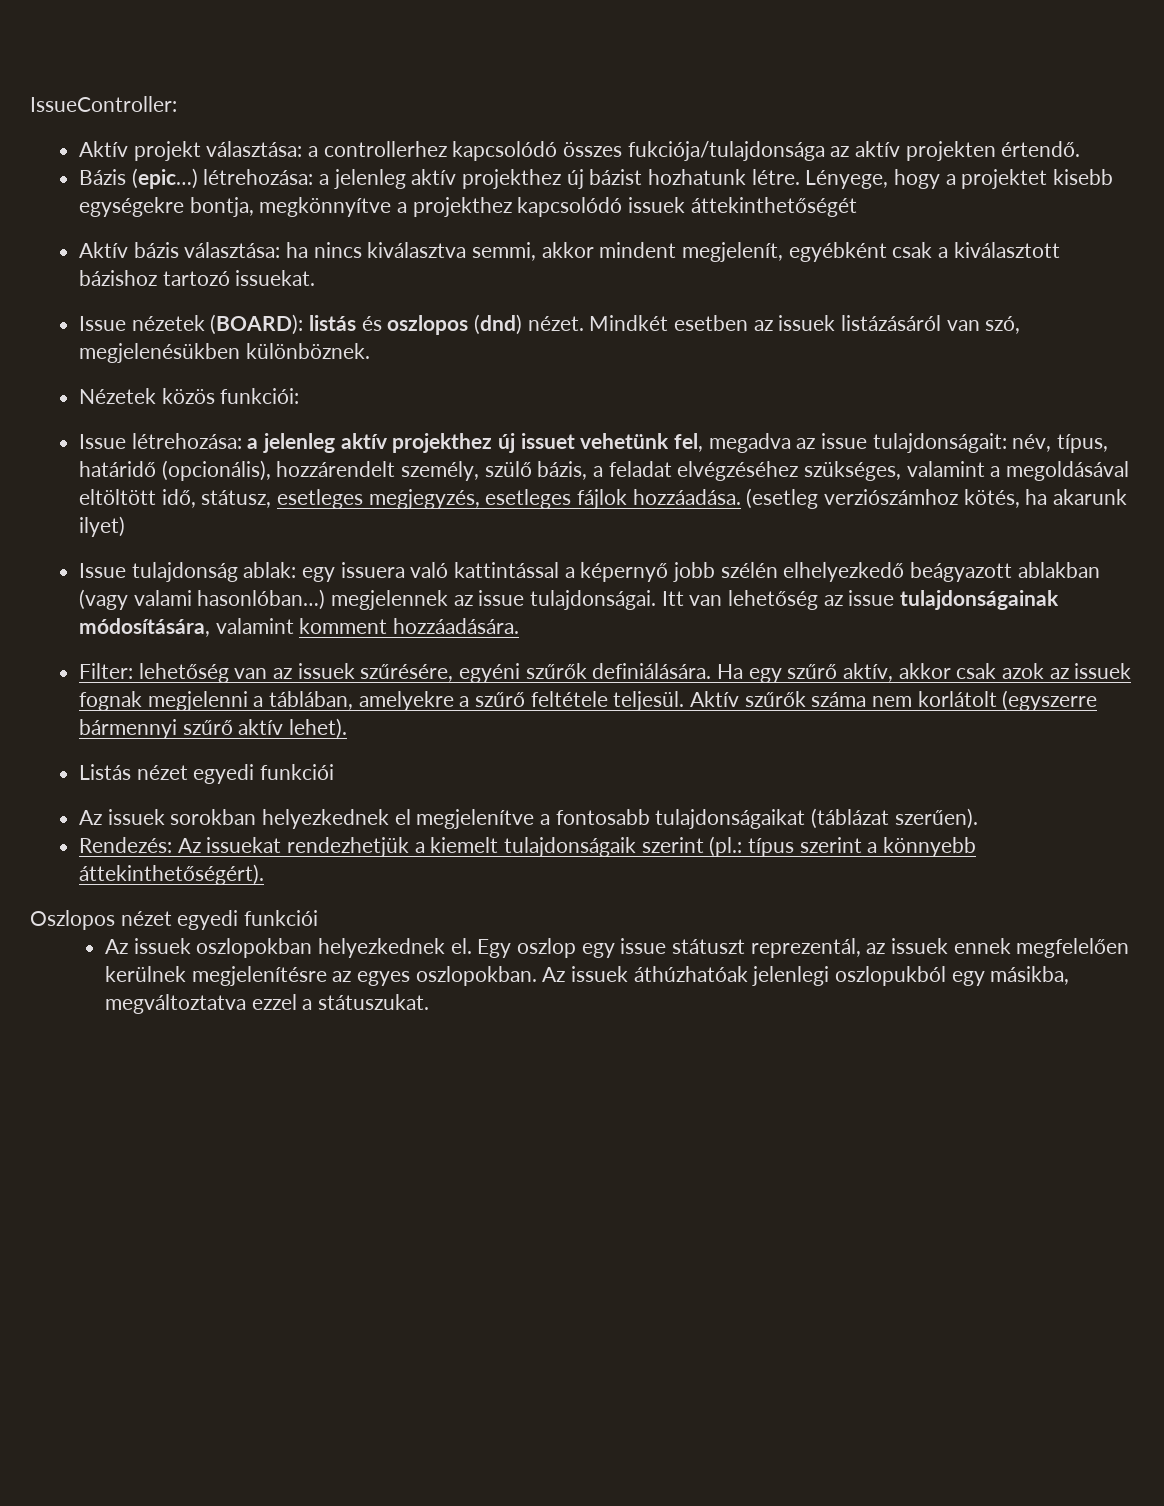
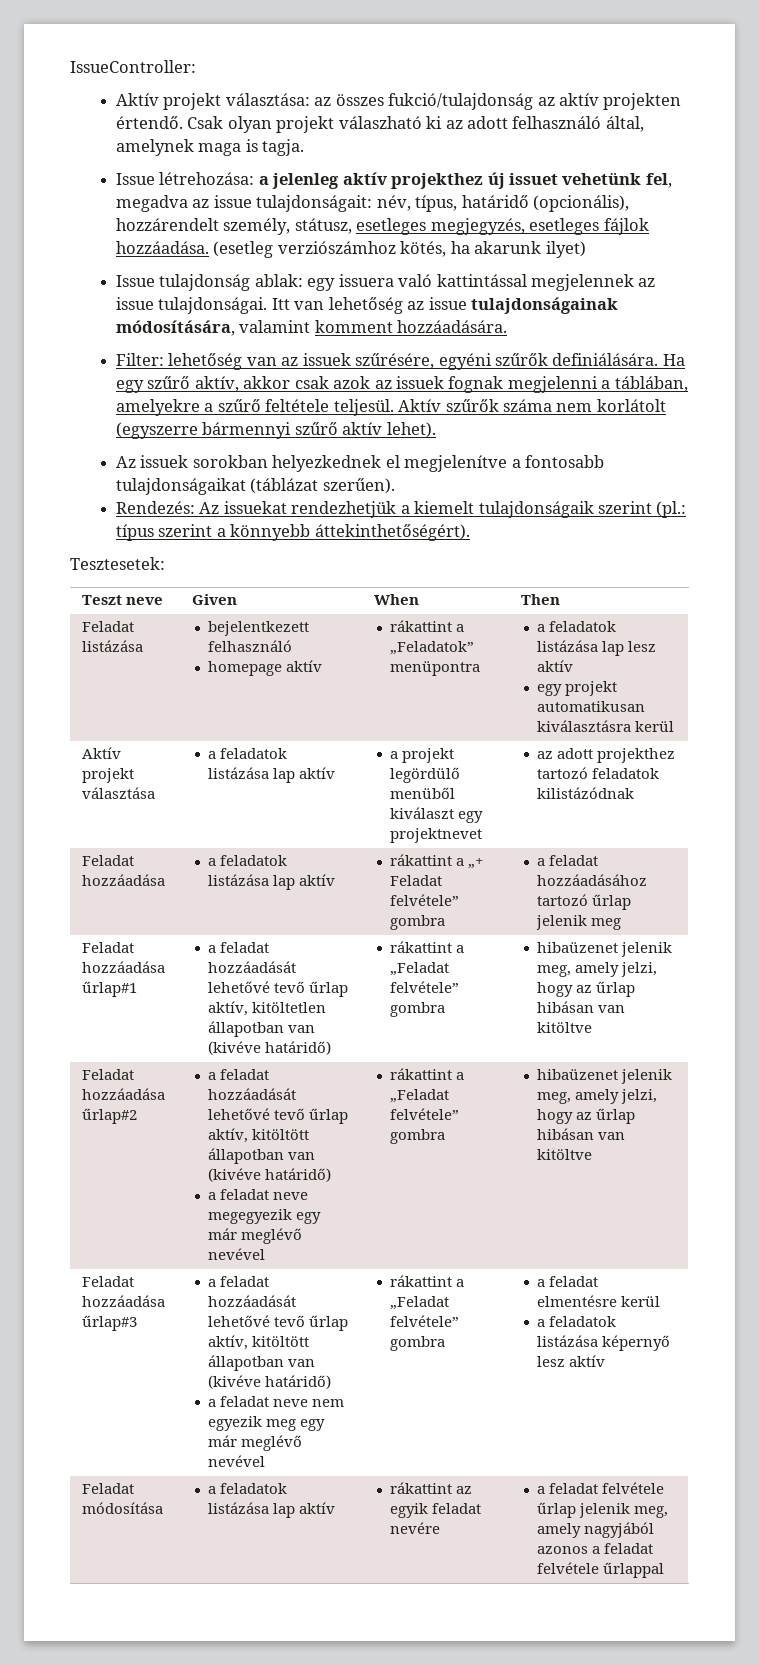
[307,141,825,161] a controllerhez kapcsolódó összes fukciója/tulajdonsága -> [314,93,534,110] az összes fukció/tulajdonság
[78,168,1114,189] [78,197,857,217] [78,242,1060,262] [78,270,316,286] [78,314,1021,335] [78,343,370,363] [78,388,300,404] // Bázis (epic…) létrehozása: a jelenleg aktív projekthez új bázist hozhatunk létre. Lényege, hogy a projektet kisebb egységekre bontja, megkönnyítve a projekthez kapcsolódó issuek áttekinthetőségét // Aktív bázis választása: ha nincs kiválasztva semmi, akkor mindent megjelenít, egyébként csak a kiválasztott bázishoz tartozó issuekat. // Issue nézetek (BOARD): listás és oszlopos (dnd) nézet. Mindkét esetben az issuek listázásáról van szó, megjelenésükben különböznek. // Nézetek közös funkciói: -> [187,116,644,133] [115,139,305,156] Csak olyan projekt válaszható ki az adott felhasználó által, amelynek maga is tagja.
[484,461,1130,481] [78,489,196,508] szülő bázis, a feladat elvégzéséhez szükséges, valamint a megoldásával eltöltött idő, -> (291, 226) none
[564,562,1100,582] [78,589,326,610] a képernyő jobb szélén elhelyezkedő beágyazott ablakban (vagy valami hasonlóban…) -> (527, 280) none
[78,764,334,784] // Listás nézet egyedi funkciói -> (436, 430) none
[30,910,319,930] [104,938,1130,958] [104,966,1070,986] [104,994,429,1014] Oszlopos nézet egyedi funkciói // Az issuek oszlopokban helyezkednek el. Egy oszlop egy issue státuszt reprezentál, az issuek ennek megfelelően kerülnek megjelenítésre az egyes oszlopokban. Az issuek áthúzhatóak jelenlegi oszlopukból egy másikba, megváltoztatva ezzel a státuszukat. -> [70,557,165,570] [81,595,163,605] [191,594,237,605] [373,594,419,605] [520,594,560,605] [81,621,134,632] [81,640,143,652] [208,621,310,636] [208,640,293,652] [208,660,323,676] [390,620,465,632] [390,641,475,655] [390,661,481,676] [537,621,617,632] [537,640,657,656] [537,660,574,672] [537,681,618,696] [537,701,646,712] [537,720,675,732] [81,747,121,759] [81,768,134,783] [81,787,155,799] [208,748,288,759] [208,767,336,783] [390,748,455,763] [390,767,461,783] [390,787,456,799] [390,807,484,823] [390,828,483,843] [537,748,676,763] [537,767,660,779] [537,787,635,799] [81,855,134,866] [81,874,165,886] [208,855,288,866] [208,874,336,890] [390,854,484,869] [390,875,443,886] [390,894,460,906] [390,915,446,930] [537,855,599,866] [537,874,648,886] [537,894,632,910] [536,915,622,930] [81,942,134,953] [81,961,165,973] [81,981,137,997] [208,942,270,953] [208,961,297,973] [208,981,349,997] [208,1001,327,1016] [208,1021,316,1037] [208,1041,332,1055] [390,941,465,953] [390,962,450,976] [390,981,460,993] [390,1002,446,1017] [537,942,673,957] [537,962,658,977] [537,981,636,997] [537,1001,626,1013] [537,1022,593,1033] [81,1069,134,1080] [81,1088,165,1100] [81,1108,137,1124] [208,1069,270,1080] [208,1088,297,1100] [208,1108,349,1124] [208,1128,310,1143] [208,1148,316,1164] [208,1168,332,1182] [208,1189,309,1200] [208,1209,322,1224] [208,1228,303,1244] [208,1248,266,1260] [390,1068,465,1080] [390,1089,450,1103] [390,1108,460,1120] [390,1129,446,1144] [537,1069,673,1084] [537,1089,658,1104] [537,1108,636,1124] [537,1128,626,1140] [537,1149,593,1160] [81,1276,134,1287] [81,1295,165,1307] [81,1315,137,1331] [208,1276,270,1287] [208,1295,297,1307] [208,1315,349,1331] [208,1335,310,1350] [208,1355,316,1371] [208,1375,332,1389] [208,1396,345,1407] [208,1416,326,1431] [208,1435,303,1451] [208,1455,266,1467] [390,1275,465,1287] [390,1296,450,1310] [390,1315,460,1327] [390,1336,446,1351] [537,1276,599,1287] [537,1295,661,1307] [537,1316,617,1327] [537,1335,671,1351] [537,1355,606,1367] [81,1483,134,1494] [81,1502,163,1514] [208,1483,288,1494] [208,1502,336,1518] [390,1482,473,1494] [390,1503,482,1518] [390,1522,441,1534] [537,1482,665,1494] [537,1502,669,1518] [537,1522,655,1538] [537,1543,654,1554] [537,1562,665,1578] Tesztesetek: // Teszt neve | Given | When | Then // Feladat listázása | bejelentkezett felhasználó // homepage aktív | rákattint a „Feladatok” menüpontra | a feladatok listázása lap lesz aktív // egy projekt automatikusan kiválasztásra kerül // Aktív projekt választása | a feladatok listázása lap aktív | a projekt legördülő menüből kiválaszt egy projektnevet | az adott projekthez tartozó feladatok kilistázódnak // Feladat hozzáadása | a feladatok listázása lap aktív | rákattint a „+ Feladat felvétele” gombra | a feladat hozzáadásához tartozó űrlap jelenik meg // Feladat hozzáadása űrlap#1 | a feladat hozzáadását lehetővé tevő űrlap aktív, kitöltetlen állapotban van (kivéve határidő) | rákattint a „Feladat felvétele” gombra | hibaüzenet jelenik meg, amely jelzi, hogy az űrlap hibásan van kitöltve // Feladat hozzáadása űrlap#2 | a feladat hozzáadását lehetővé tevő űrlap aktív, kitöltött állapotban van (kivéve határidő) // a feladat neve megegyezik egy már meglévő nevével | rákattint a „Feladat felvétele” gombra | hibaüzenet jelenik meg, amely jelzi, hogy az űrlap hibásan van kitöltve // Feladat hozzáadása űrlap#3 | a feladat hozzáadását lehetővé tevő űrlap aktív, kitöltött állapotban van (kivéve határidő) // a feladat neve nem egyezik meg egy már meglévő nevével | rákattint a „Feladat felvétele” gombra | a feladat elmentésre kerül // a feladatok listázása képernyő lesz aktív // Feladat módosítása | a feladatok listázása lap aktív | rákattint az egyik feladat nevére | a feladat felvétele űrlap jelenik meg, amely nagyjából azonos a feladat felvétele űrlappal

